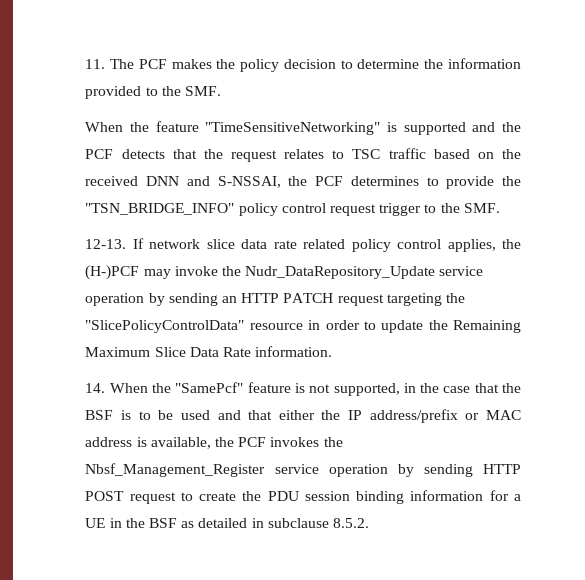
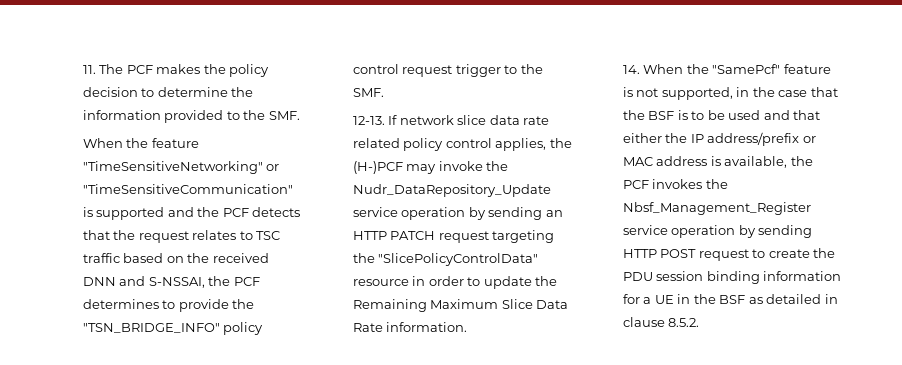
(381, 128) none -> [266,164,280,171] [82,184,293,194] or "TimeSensitiveCommunication"
[267,518,329,528] subclause -> [622,317,665,327] clause

